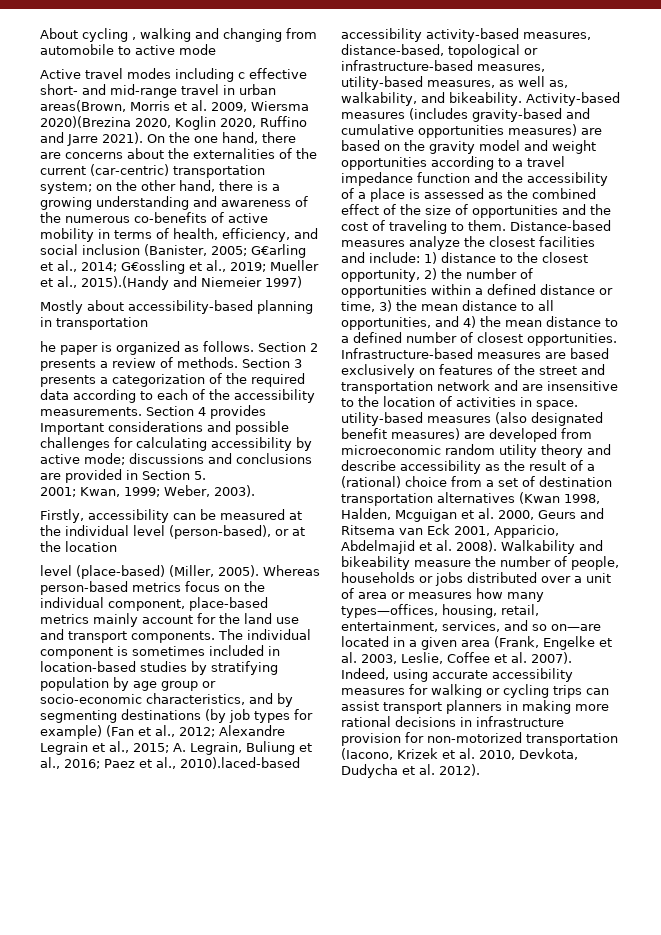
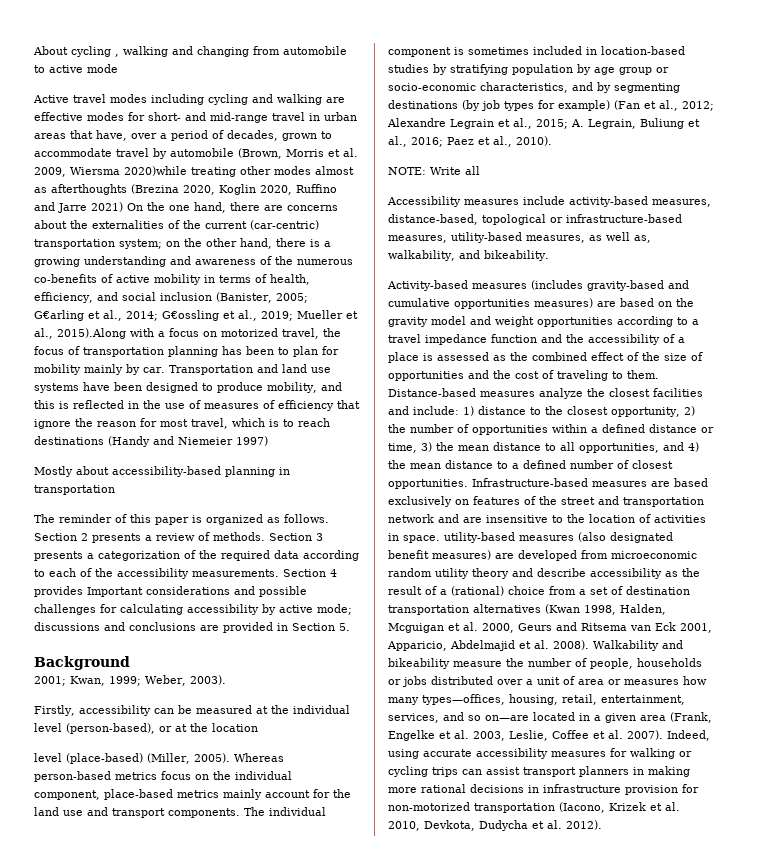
[238,68,307,79] c effective -> [208,94,345,105] [34,112,145,121] cycling and walking are effective modes for
[40,100,126,112] areas(Brown, -> [34,130,332,141] [34,148,282,159] areas that have, over a period of decades, grown to accommodate travel by automobile (Brown,
[40,116,131,128] 2020)(Brezina -> [124,166,354,177] [34,184,179,195] 2020)while treating other modes almost as afterthoughts (Brezina
[102,132,143,144] 2021). -> [91,202,123,212] 2021)
[81,276,169,290] 2015).(Handy -> [57,328,341,339] [34,346,339,357] [34,364,331,375] [34,382,342,393] [34,400,360,411] [34,418,330,429] [34,436,150,447] 2015).Along with a focus on motorized travel, the focus of transportation planning has been to plan for mobility mainly by car. Transportation and land use systems have been designed to produce mobility, and this is reflected in the use of measures of efficiency that ignore the reason for most travel, which is to reach destinations (Handy
[40,341,56,352] he -> [34,514,151,523] The reminder of this
(206, 475) none -> [34,656,130,670] // Background
[180,757,300,769] [341,28,422,42] 2010).laced-based accessibility -> [516,136,552,146] [388,166,480,175] [387,196,565,207] 2010). // NOTE: Write all // Accessibility measures include
(522, 99) none -> (549, 255) //

